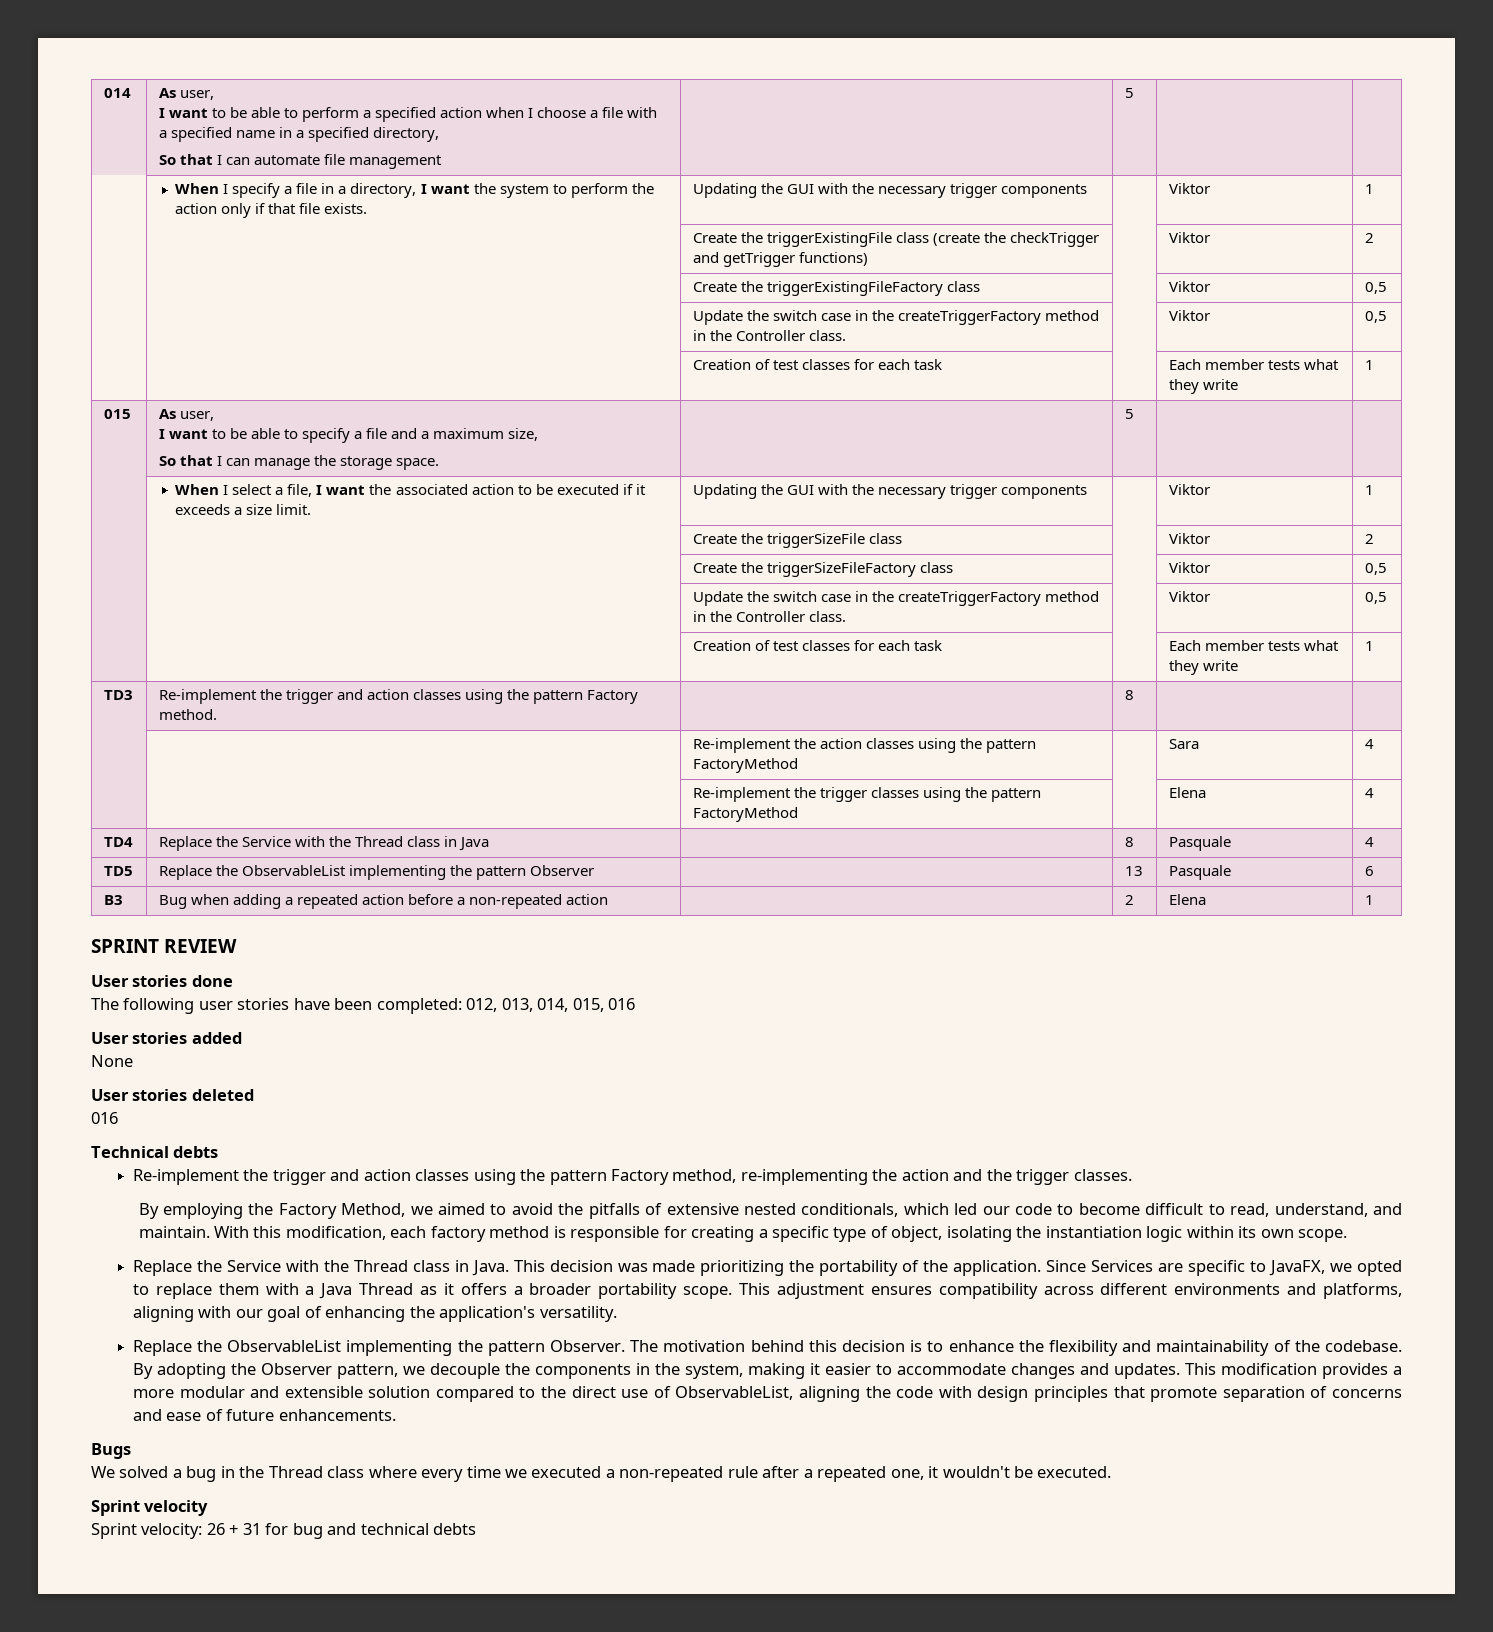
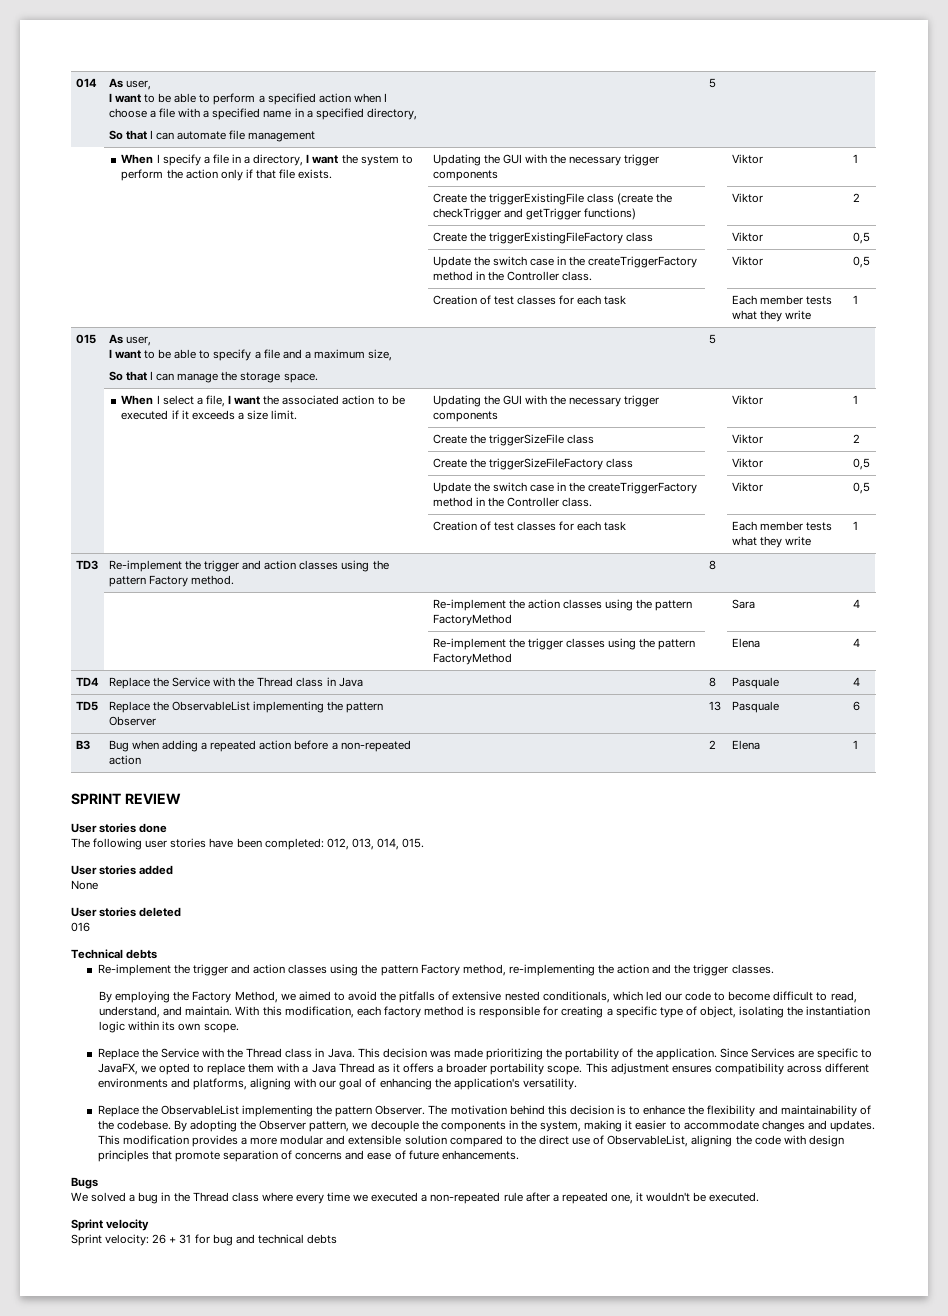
[572,998,636,1012] 015, 016 -> [402,838,425,848] 015.

